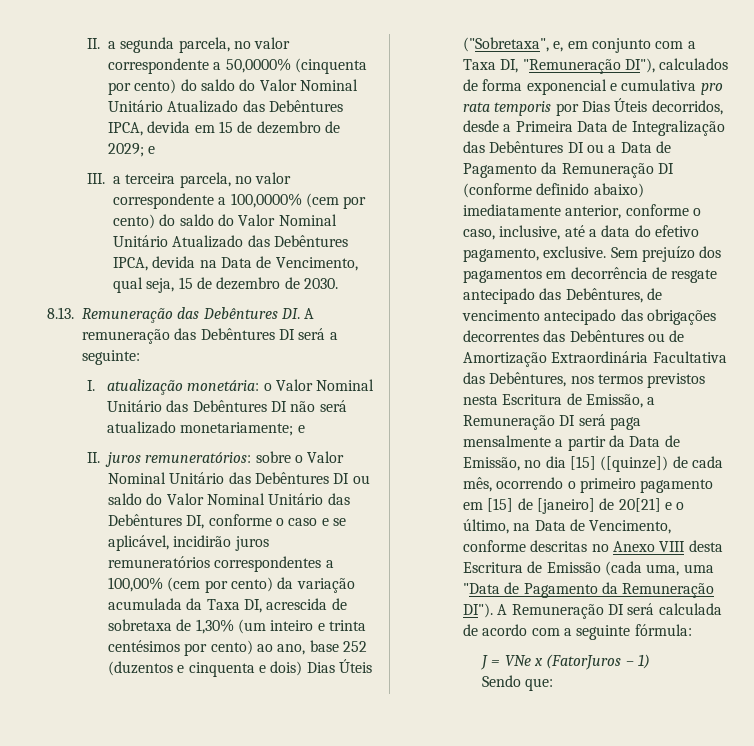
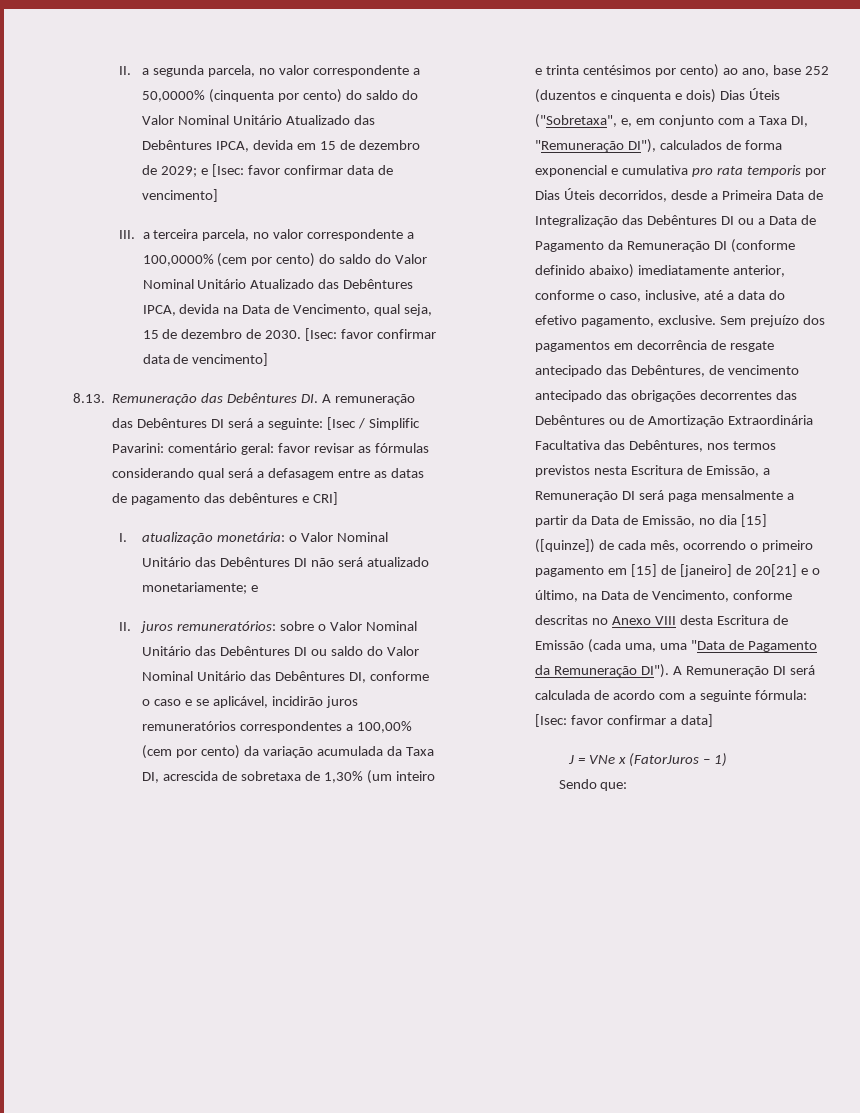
(156, 150) none -> [212,164,393,177] [142,189,219,202] [Isec: favor confirmar data de vencimento]
(338, 283) none -> [305,328,436,341] [142,353,269,366] [Isec: favor confirmar data de vencimento]
(140, 357) none -> [326,417,420,430] [112,443,429,455] [112,468,424,480] [112,492,338,505] [Isec / Simplific Pavarini: comentário geral: favor revisar as fórmulas considerando qual será a defasagem entre as datas de pagamento das debêntures e CRI]
(692, 630) none -> [535,714,714,727] [Isec: favor confirmar a data]

